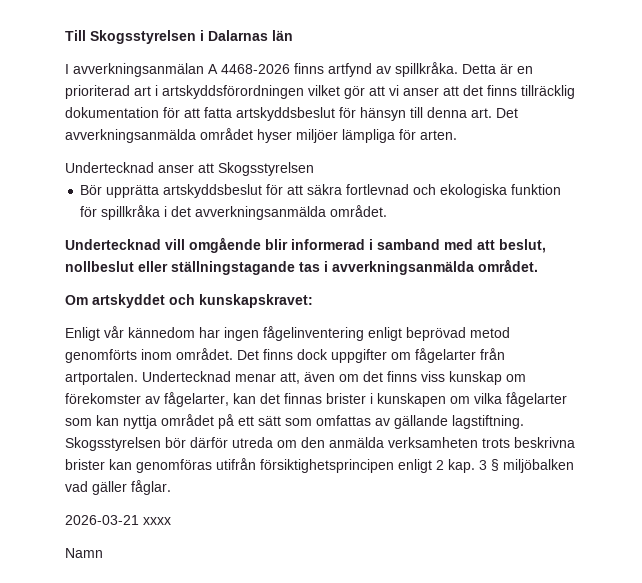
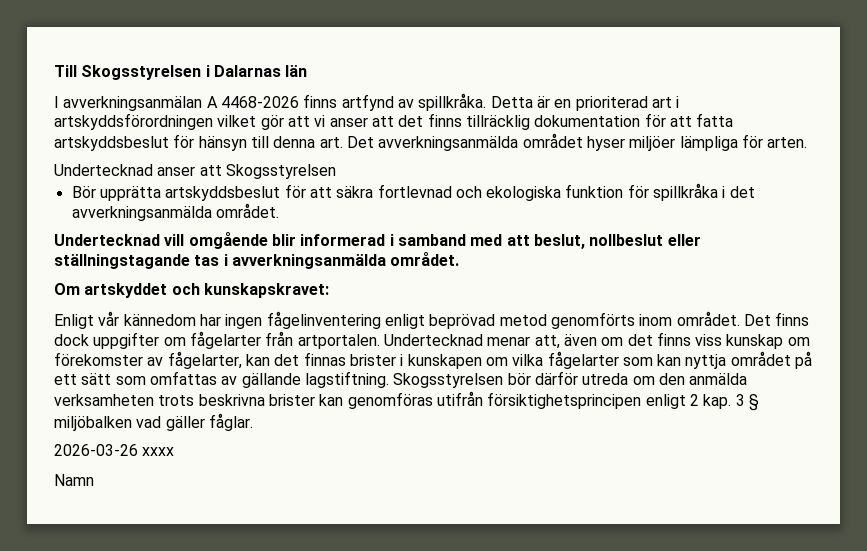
[65,515,139,525] 2026-03-21 -> [54,444,138,456] 2026-03-26

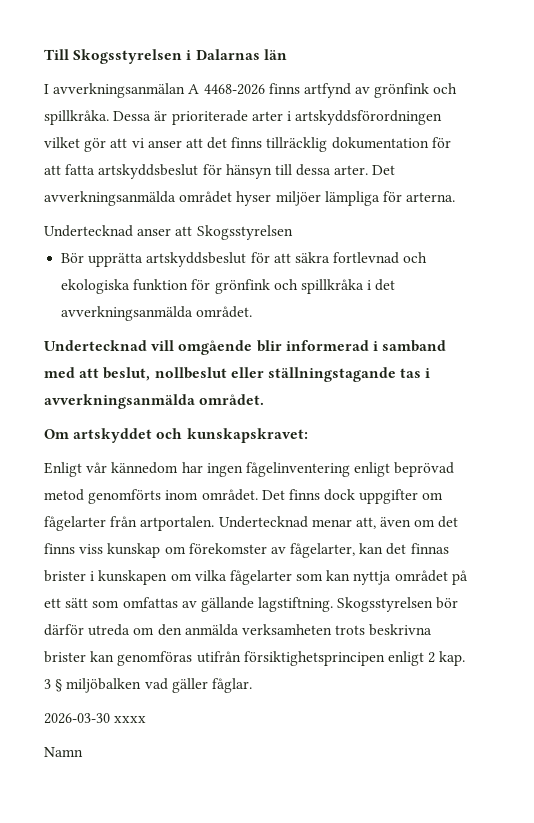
[418,93,672,111] spillkråka. Detta är en prioriterad art -> [374,83,458,98] [44,110,283,125] grönfink och spillkråka. Dessa är prioriterade arter
[273,136,343,148] denna art. -> [296,164,369,176] dessa arter.
[767,137,808,148] arten. -> [406,192,456,202] arterna.
(649, 191) none -> [214,279,298,294] grönfink och
[54,444,138,456] 2026-03-26 -> [44,713,110,724] 2026-03-30

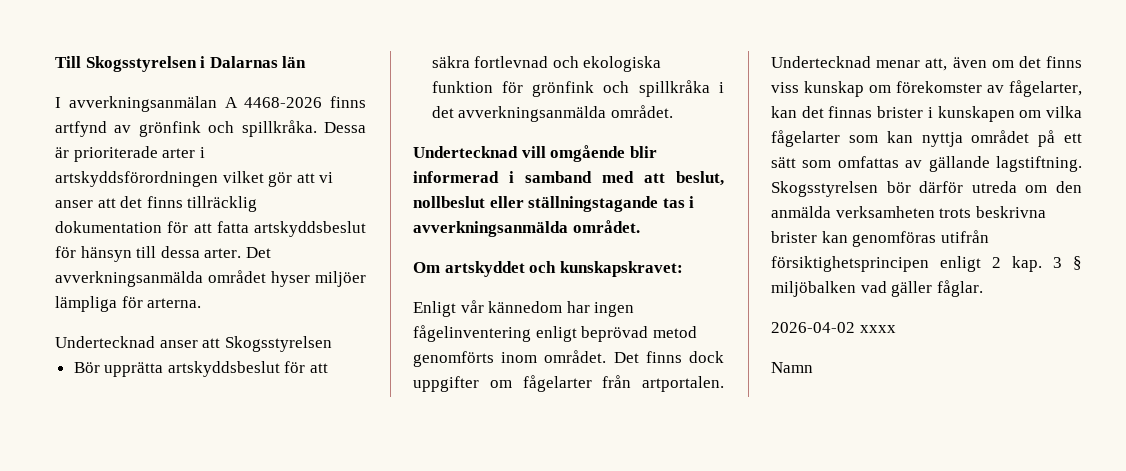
[44,713,110,724] 2026-03-30 -> [771,322,855,333] 2026-04-02

